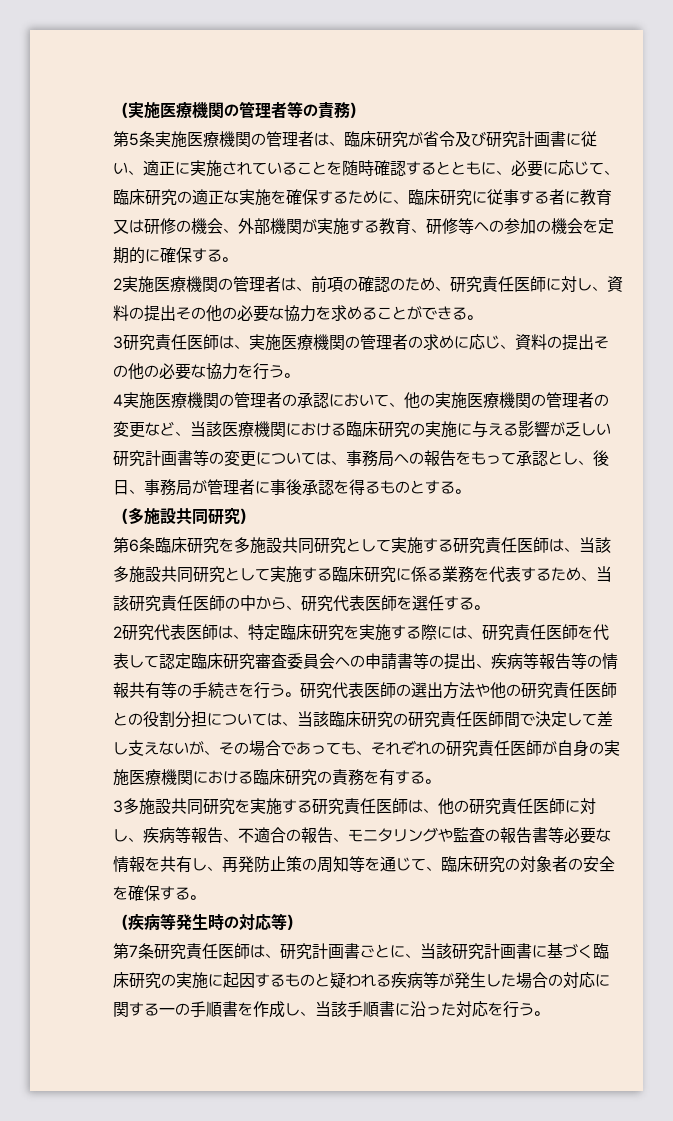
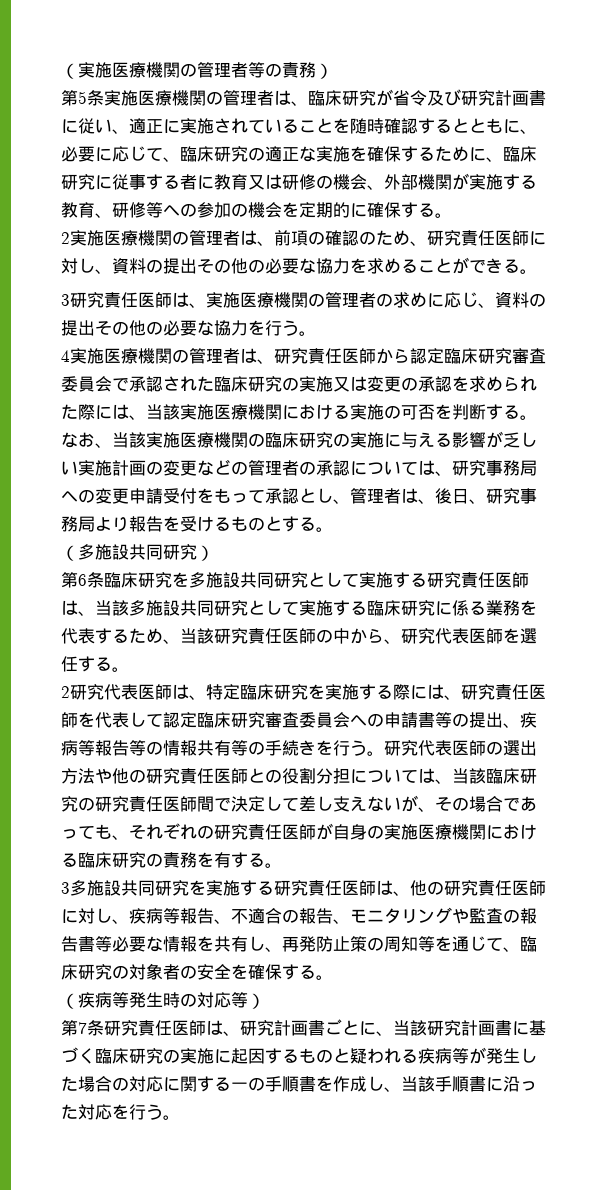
[282,392,609,409] [113,421,346,438] の承認において、他の実施医療機関の管理者の変更など、当該医療機関における -> [240,348,546,364] [61,376,537,392] [61,404,537,420] [61,432,265,448] は、研究責任医師から認定臨床研究審査委員会で承認された臨床研究の実施又は変更の承認を求められた際には、当該実施医療機関における実施の可否を判断する。なお、当該実施医療機関の
[113,450,346,467] 研究計画書等の変更については、 -> [78,459,486,476] 実施計画の変更などの管理者の承認については、研究
[424,450,456,466] 報告 -> [95,488,197,504] 変更申請受付
[593,450,609,466] [113,479,365,496] 後日、事務局が管理者に事後承認を得 -> [350,488,537,504] [61,516,214,532] 管理者は、後日、研究事務局より報告を受け

